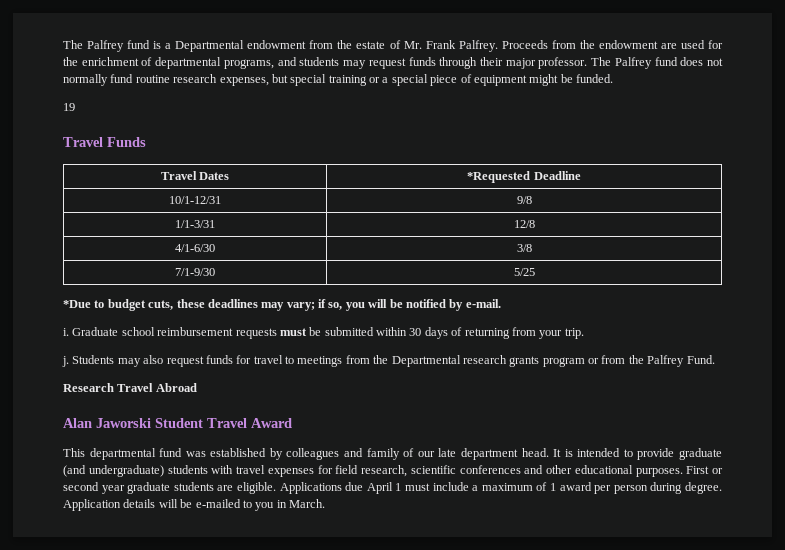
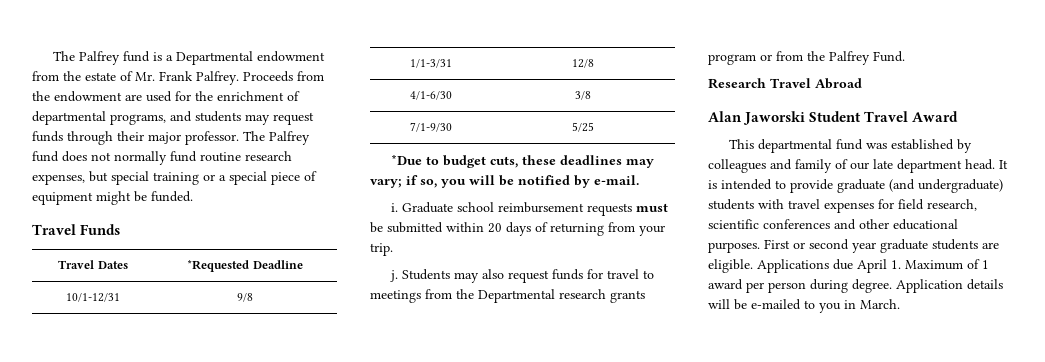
[63,103,75,111] // 19 -> (193, 196) none
[409,328,422,336] 30 -> [488,223,502,233] 20
[395,482,533,491] 1 must include a maximum -> [891,260,963,270] 1. Maximum

